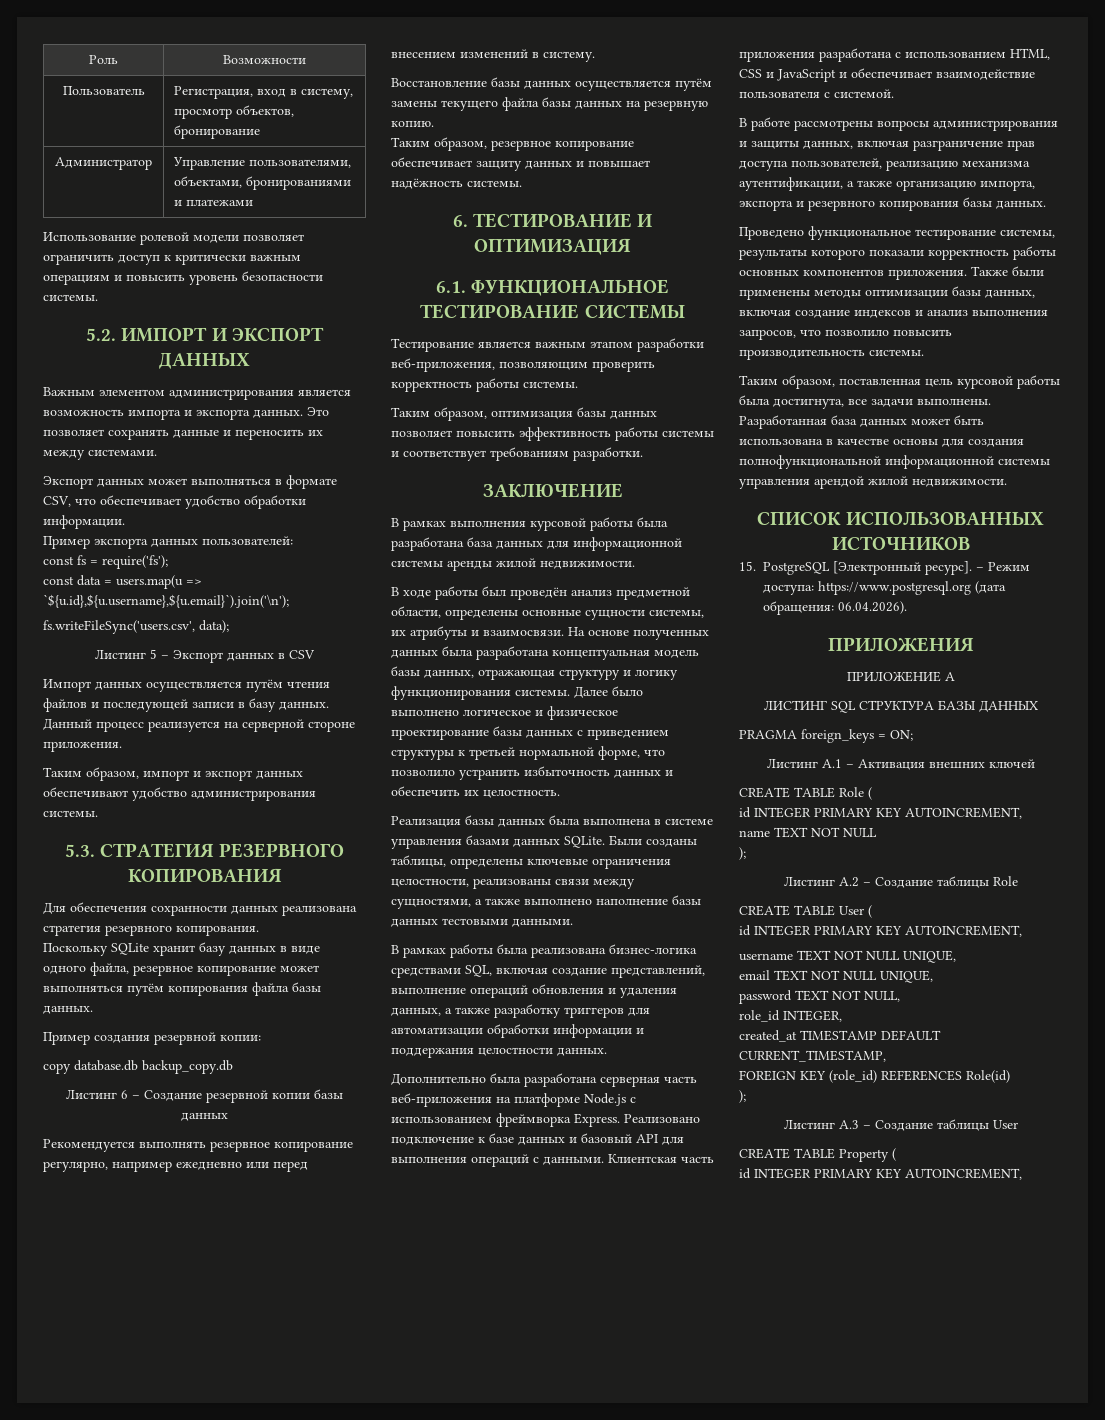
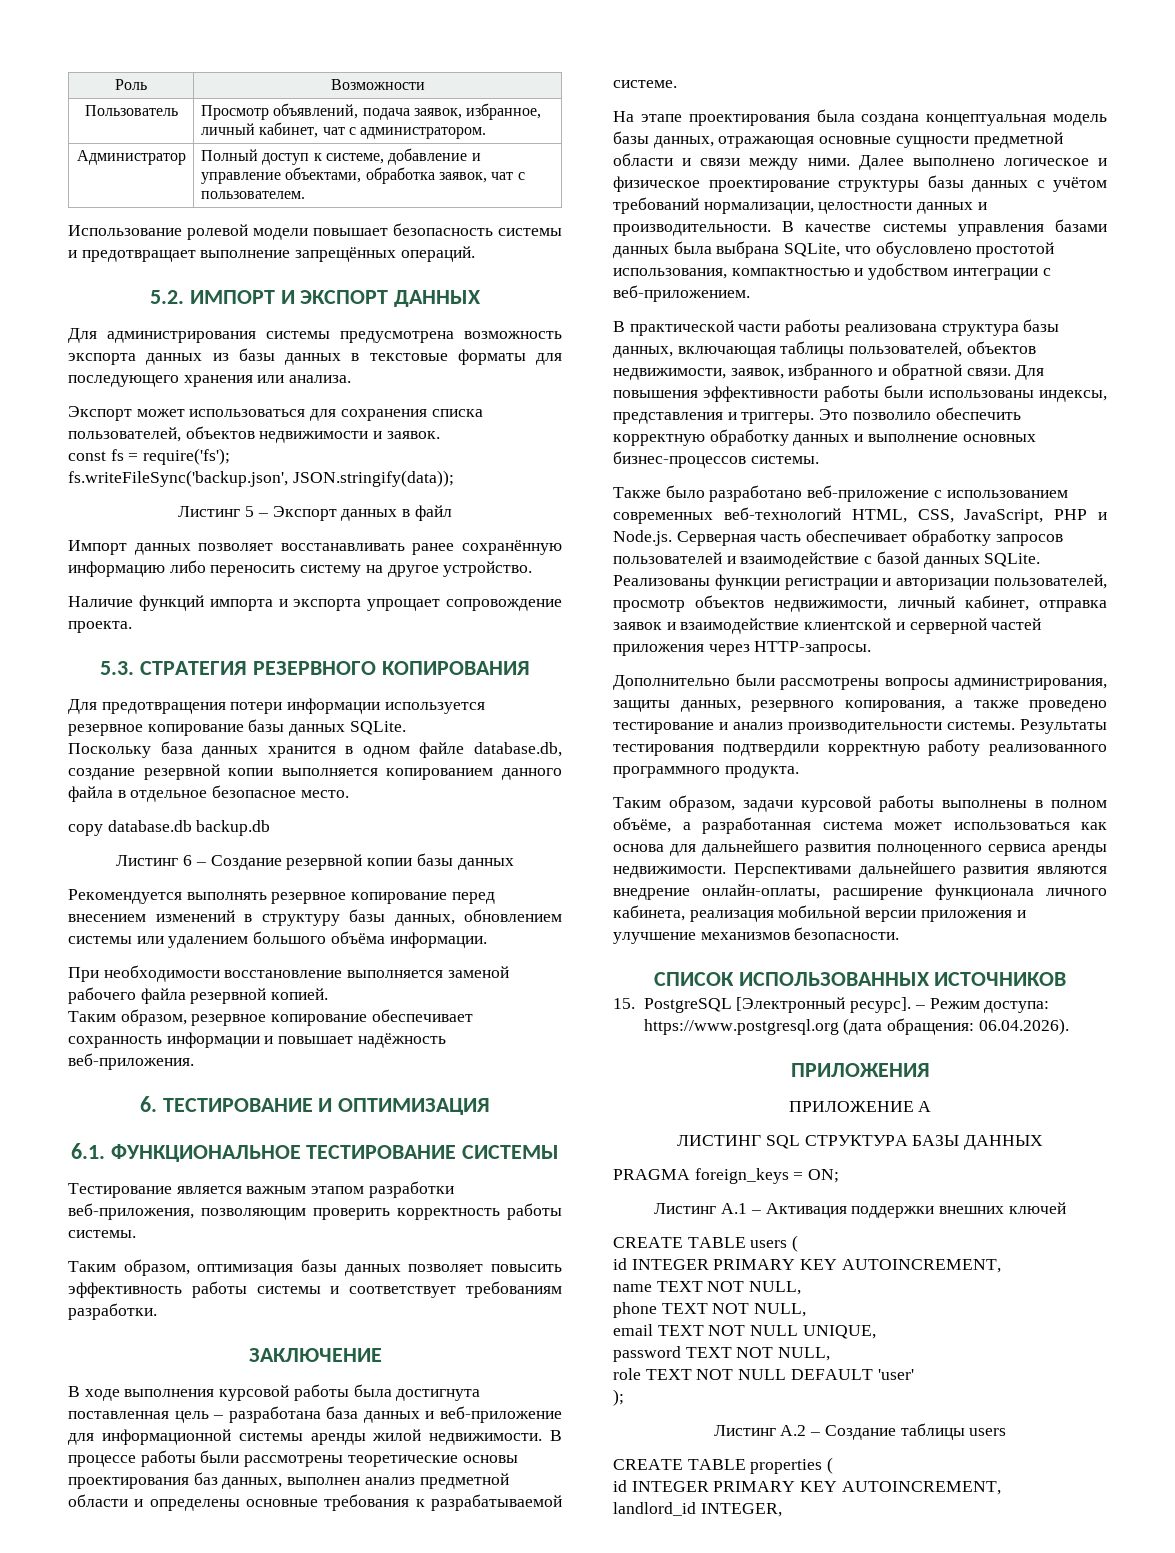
[174,86,354,99] [174,105,295,119] [174,125,261,139] [55,157,152,170] [173,157,352,170] [174,176,352,190] [174,199,254,206] [43,232,304,245] [43,254,301,265] [43,271,323,285] [43,294,98,301] Регистрация, вход в систему, просмотр объектов, бронирование // Администратор | Управление пользователями, объектами, бронированиями и платежами // Использование ролевой модели позволяет ограничить доступ к критически важным операциям и повысить уровень безопасности системы. -> [200,103,542,120] [200,122,487,139] [76,150,186,165] [200,148,481,165] [200,167,525,184] [200,191,305,199] [68,223,562,240] [68,246,475,262] Просмотр объявлений, подача заявок, избранное, личный кабинет, чат с администратором. // Администратор | Полный доступ к системе, добавление и управление объектами, обработка заявок, чат с пользователем. // Использование ролевой модели повышает безопасность системы и предотвращает выполнение запрещённых операций.
[43,387,351,400] [43,407,329,420] [43,429,323,440] [43,449,157,460] [43,475,337,489] [43,495,306,509] [43,515,125,529] [43,536,293,549] [43,555,168,569] [43,575,202,589] [43,594,289,608] [43,620,229,634] Важным элементом администрирования является возможность импорта и экспорта данных. Это позволяет сохранять данные и переносить их между системами. // Экспорт данных может выполняться в формате CSV, что обеспечивает удобство обработки информации. // Пример экспорта данных пользователей: // const fs = require('fs'); // const data = users.map(u => `${u.id},${u.username},${u.email}`).join('\n'); // fs.writeFileSync('users.csv', data); -> [68,328,562,343] [68,348,562,365] [68,375,352,387] [68,406,483,421] [68,426,440,443] [68,448,231,465] [68,470,454,487] Для администрирования системы предусмотрена возможность экспорта данных из базы данных в текстовые форматы для последующего хранения или анализа. // Экспорт может использоваться для сохранения списка пользователей, объектов недвижимости и заявок. // const fs = require('fs'); // fs.writeFileSync('backup.json', JSON.stringify(data));
[289,650,315,659] CSV -> [414,505,452,521] файл
[146,679,330,692] [43,698,329,712] [43,718,355,732] [43,741,122,752] [43,767,303,781] [43,787,316,801] [43,810,98,817] осуществляется путём чтения файлов и последующей записи в базу данных. Данный процесс реализуется на серверной стороне приложения. // Таким образом, импорт и экспорт данных обеспечивают удобство администрирования системы. -> [198,540,562,555] [68,560,533,577] [68,595,562,611] [68,621,132,633] позволяет восстанавливать ранее сохранённую информацию либо переносить систему на другое устройство. // Наличие функций импорта и экспорта упрощает сопровождение проекта.
[70,902,357,916] [43,925,259,936] [43,942,320,956] [43,962,319,976] [43,982,321,996] [43,1006,93,1014] [43,1032,261,1045] обеспечения сохранности данных реализована стратегия резервного копирования. // Поскольку SQLite хранит базу данных в виде одного файла, резервное копирование может выполняться путём копирования файла базы данных. // Пример создания резервной копии: -> [101,698,485,714] [68,719,406,736] [68,741,562,758] [68,764,562,780] [68,785,349,802] предотвращения потери информации используется резервное копирование базы данных SQLite. // Поскольку база данных хранится в одном файле database.db, создание резервной копии выполняется копированием данного файла в отдельное безопасное место.
[142,1060,233,1074] backup_copy.db -> [196,820,271,836] backup.db
[43,1161,308,1172] [391,49,595,62] [391,77,712,91] [391,97,708,111] [391,121,434,127] регулярно, например ежедневно или перед внесением изменений в систему. // Восстановление базы данных осуществляется путём замены текущего файла базы данных на резервную копию. -> [451,892,495,904] [68,909,562,926] [68,931,487,948] [68,965,509,982] [68,987,329,1004] перед внесением изменений в структуру базы данных, обновлением системы или удалением большого объёма информации. // При необходимости восстановление выполняется заменой рабочего файла резервной копией.
[476,160,572,171] защиту данных -> [68,1032,260,1048] сохранность информации
[467,180,522,187] системы. -> [68,1053,194,1070] веб-приложения.
[403,520,446,531] рамках -> [84,1389,120,1401] ходе
(668, 522) none -> [396,1389,481,1401] [68,1411,224,1423] достигнута поставленная цель –
(543, 545) none -> [425,1406,562,1423] и веб-приложение
[391,586,690,600] [391,606,704,620] [391,626,709,640] [391,646,549,660] // В ходе работы был проведён анализ предметной области, определены основные сущности системы, их атрибуты и взаимосвязи. На основе полученных данных была разработана -> [550,1430,562,1441] [68,1450,518,1467] [68,1472,509,1489] [68,1494,562,1511] [613,80,677,88] [613,109,920,126] В процессе работы были рассмотрены теоретические основы проектирования баз данных, выполнен анализ предметной области и определены основные требования к разрабатываемой системе. // На этапе проектирования была создана
[559,669,678,680] [391,686,643,700] структуру и логику функционирования системы. Далее было -> [819,132,1063,148] [613,153,904,170] основные сущности предметной области и связи между ними. Далее
(489, 734) none -> [838,180,919,192] структуры
[587,729,669,740] [391,746,665,760] [391,766,673,780] [391,786,560,798] [391,815,713,827] [391,835,697,849] [391,855,671,869] [391,878,635,889] [391,895,701,909] [391,918,573,927] [391,944,697,958] [391,965,705,978] [391,984,677,998] [391,1004,650,1018] [391,1024,644,1038] [391,1047,607,1058] [391,1073,697,1087] [391,1093,636,1107] [391,1113,700,1127] [391,1133,684,1145] [391,1154,714,1167] [739,48,1050,62] [739,68,1035,82] [739,89,894,98] [739,117,1058,131] [739,140,1035,151] [739,158,1030,171] [739,177,1035,191] [739,197,1046,211] [739,226,1055,240] [739,246,1056,260] [739,266,1044,280] [739,286,1035,300] [739,310,1048,318] [739,329,952,340] [739,349,924,360] [739,375,1060,389] [739,395,991,409] [739,415,984,429] [739,438,1024,447] [739,455,1050,469] [739,476,1007,489] приведением структуры к третьей нормальной форме, что позволило устранить избыточность данных и обеспечить их целостность. // Реализация базы данных была выполнена в системе управления базами данных SQLite. Были созданы таблицы, определены ключевые ограничения целостности, реализованы связи между сущностями, а также выполнено наполнение базы данных тестовыми данными. // В рамках работы была реализована бизнес-логика средствами SQL, включая создание представлений, выполнение операций обновления и удаления данных, а также разработку триггеров для автоматизации обработки информации и поддержания целостности данных. // Дополнительно была разработана серверная часть веб-приложения на платформе Node.js с использованием фреймворка Express. Реализовано подключение к базе данных и базовый API для выполнения операций с данными. Клиентская часть приложения разработана с использованием HTML, CSS и JavaScript и обеспечивает взаимодействие пользователя с системой. // В работе рассмотрены вопросы администрирования и защиты данных, включая разграничение прав доступа пользователей, реализацию механизма аутентификации, а также организацию импорта, экспорта и резервного копирования базы данных. // Проведено функциональное тестирование системы, результаты которого показали корректность работы основных компонентов приложения. Также были применены методы оптимизации базы данных, включая создание индексов и анализ выполнения запросов, что позволило повысить производительность системы. // Таким образом, поставленная цель курсовой работы была достигнута, все задачи выполнены. Разработанная база данных может быть использована в качестве основы для создания полнофункциональной информационной системы управления арендой жилой недвижимости. -> [1053,177,1107,192] [613,197,987,214] [613,219,1107,236] [613,241,1055,258] [613,263,1051,280] [613,285,750,302] [613,319,1060,336] [613,341,1036,358] [613,363,1045,380] [613,385,1107,402] [613,407,1021,424] [613,429,1036,446] [613,451,819,468] [613,485,1068,502] [613,507,1107,524] [613,529,1063,546] [613,551,1041,568] [613,574,1107,590] [613,595,1107,612] [613,618,1042,634] [613,641,872,656] [613,673,1107,690] [613,700,1107,712] [613,719,1107,734] [613,739,1107,756] [613,766,799,778] [613,795,1107,812] [613,817,1107,834] [613,840,1107,856] [613,862,1107,878] [613,884,1107,900] [613,905,1026,922] [613,927,900,944] учётом требований нормализации, целостности данных и производительности. В качестве системы управления базами данных была выбрана SQLite, что обусловлено простотой использования, компактностью и удобством интеграции с веб-приложением. // В практической части работы реализована структура базы данных, включающая таблицы пользователей, объектов недвижимости, заявок, избранного и обратной связи. Для повышения эффективности работы были использованы индексы, представления и триггеры. Это позволило обеспечить корректную обработку данных и выполнение основных бизнес-процессов системы. // Также было разработано веб-приложение с использованием современных веб-технологий HTML, CSS, JavaScript, PHP и Node.js. Серверная часть обеспечивает обработку запросов пользователей и взаимодействие с базой данных SQLite. Реализованы функции регистрации и авторизации пользователей, просмотр объектов недвижимости, личный кабинет, отправка заявок и взаимодействие клиентской и серверной частей приложения через HTTP-запросы. // Дополнительно были рассмотрены вопросы администрирования, защиты данных, резервного копирования, а также проведено тестирование и анализ производительности системы. Результаты тестирования подтвердили корректную работу реализованного программного продукта. // Таким образом, задачи курсовой работы выполнены в полном объёме, а разработанная система может использоваться как основа для дальнейшего развития полноценного сервиса аренды недвижимости. Перспективами дальнейшего развития являются внедрение онлайн-оплаты, расширение функционала личного кабинета, реализация мобильной версии приложения и улучшение механизмов безопасности.
(925, 764) none -> [851,1206,935,1218] поддержки
[839,787,864,797] Role -> [750,1240,788,1248] users
[843,828,877,837] [739,847,746,860] [783,876,1018,888] [739,905,872,918] [739,925,1022,937] [739,950,956,963] NULL // ); // Листинг А.2 – Создание таблицы Role // CREATE TABLE User ( // id INTEGER PRIMARY KEY AUTOINCREMENT, // username TEXT NOT NULL UNIQUE, -> [749,1281,802,1295] [613,1302,807,1318] NULL, // phone TEXT NOT NULL,
[739,1010,842,1022] [739,1030,941,1042] [739,1050,886,1062] [739,1070,1010,1083] [739,1090,746,1103] [783,1119,1018,1131] [739,1148,896,1162] [739,1168,1022,1180] role_id INTEGER, // created_at TIMESTAMP DEFAULT CURRENT_TIMESTAMP, // FOREIGN KEY (role_id) REFERENCES Role(id) // ); // Листинг А.3 – Создание таблицы User // CREATE TABLE Property ( // id INTEGER PRIMARY KEY AUTOINCREMENT, -> [613,1368,914,1380] [613,1389,624,1406] [713,1423,1007,1440] [613,1457,834,1474] [613,1480,1001,1495] [613,1502,782,1517] role TEXT NOT NULL DEFAULT 'user' // ); // Листинг А.2 – Создание таблицы users // CREATE TABLE properties ( // id INTEGER PRIMARY KEY AUTOINCREMENT, // landlord_id INTEGER,

